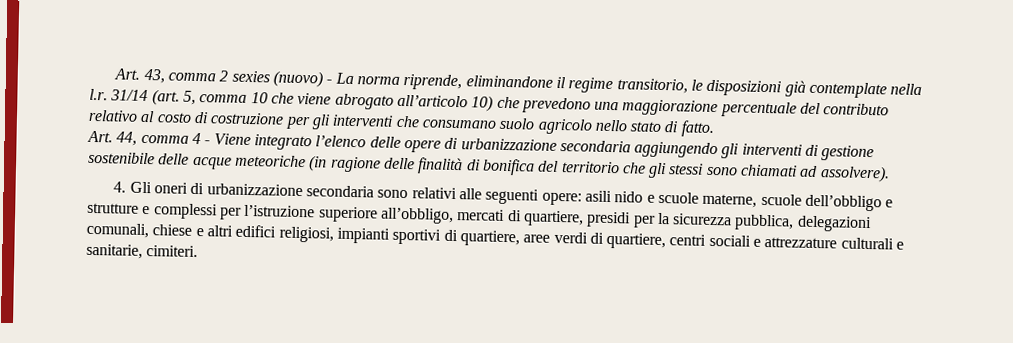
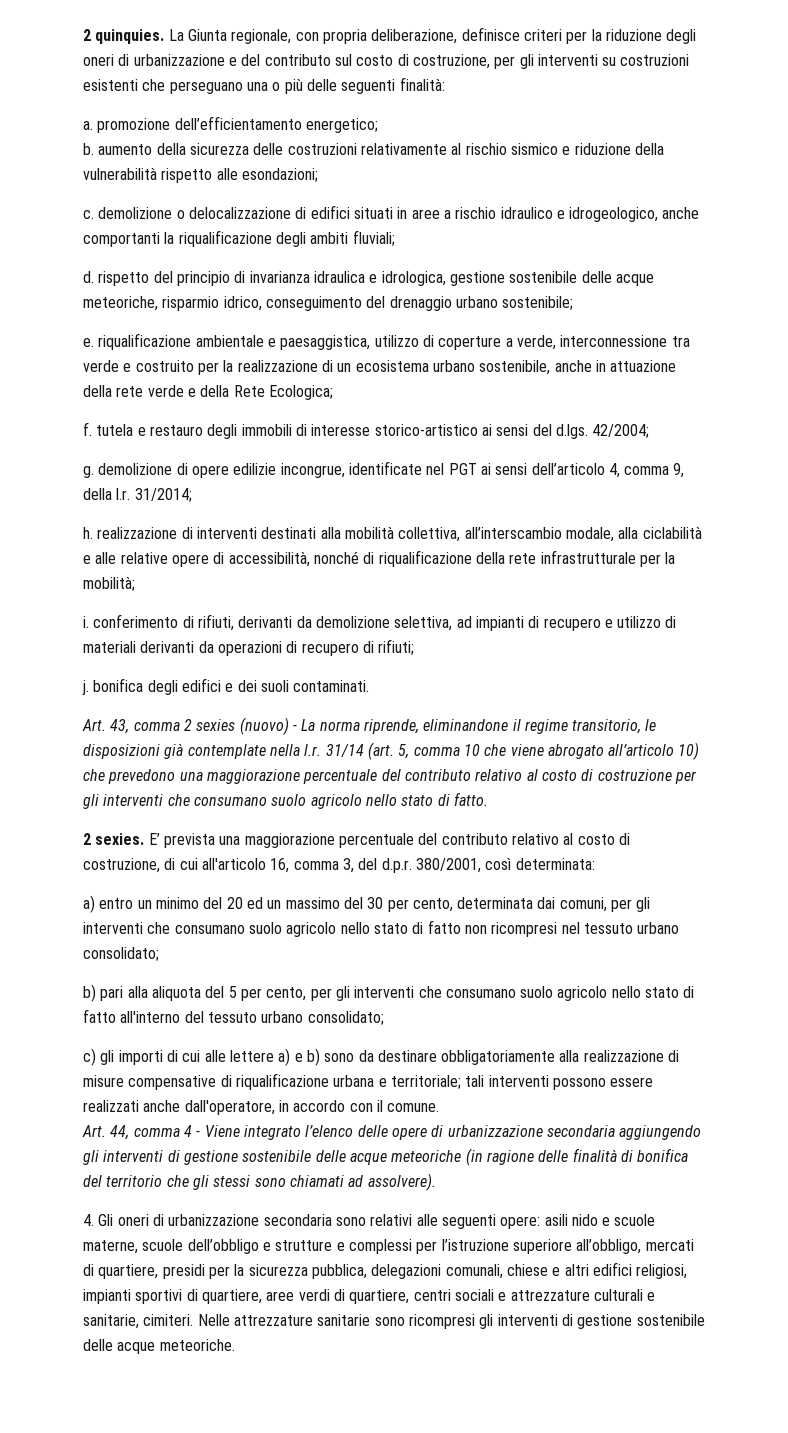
(114, 74) none -> [83,27,697,44] [83,54,690,69] [83,77,445,94] [83,116,378,133] [83,143,664,155] [83,167,318,183] [83,205,700,222] [83,230,395,247] [83,271,654,286] [83,296,574,311] [83,333,690,350] [83,360,677,375] [83,385,333,400] [83,422,650,439] [83,461,685,478] [83,488,192,502] [83,526,702,542] [83,550,676,567] [83,576,135,591] [83,614,677,631] [83,639,415,656] [82,678,370,695] 2 quinquies. La Giunta regionale, con propria deliberazione, definisce criteri per la riduzione degli oneri di urbanizzazione e del contributo sul costo di costruzione, per gli interventi su costruzioni esistenti che perseguano una o più delle seguenti finalità: // a. promozione dell’efficientamento energetico; // b. aumento della sicurezza delle costruzioni relativamente al rischio sismico e riduzione della vulnerabilità rispetto alle esondazioni; // c. demolizione o delocalizzazione di edifici situati in aree a rischio idraulico e idrogeologico, anche comportanti la riqualificazione degli ambiti fluviali; // d. rispetto del principio di invarianza idraulica e idrologica, gestione sostenibile delle acque meteoriche, risparmio idrico, conseguimento del drenaggio urbano sostenibile; // e. riqualificazione ambientale e paesaggistica, utilizzo di coperture a verde, interconnessione tra verde e costruito per la realizzazione di un ecosistema urbano sostenibile, anche in attuazione della rete verde e della Rete Ecologica; // f. tutela e restauro degli immobili di interesse storico-artistico ai sensi del d.lgs. 42/2004; // g. demolizione di opere edilizie incongrue, identificate nel PGT ai sensi dell’articolo 4, comma 9, della l.r. 31/2014; // h. realizzazione di interventi destinati alla mobilità collettiva, all’interscambio modale, alla ciclabilità e alle relative opere di accessibilità, nonché di riqualificazione della rete infrastrutturale per la mobilità; // i. conferimento di rifiuti, derivanti da demolizione selettiva, ad impianti di recupero e utilizzo di materiali derivanti da operazioni di recupero di rifiuti; // j. bonifica degli edifici e dei suoli contaminati. //
(715, 129) none -> [83,833,630,848] [83,858,595,873] [83,895,651,913] [83,920,680,937] [83,947,159,961] [83,984,695,1002] [83,1009,384,1025] [83,1048,680,1066] [83,1073,654,1090] [83,1100,440,1115] // 2 sexies. E’ prevista una maggiorazione percentuale del contributo relativo al costo di costruzione, di cui all'articolo 16, comma 3, del d.p.r. 380/2001, così determinata: // a) entro un minimo del 20 ed un massimo del 30 per cento, determinata dai comuni, per gli interventi che consumano suolo agricolo nello stato di fatto non ricompresi nel tessuto urbano consolidato; // b) pari alla aliquota del 5 per cento, per gli interventi che consumano suolo agricolo nello stato di fatto all'interno del tessuto urbano consolidato; // c) gli importi di cui alle lettere a) e b) sono da destinare obbligatoriamente alla realizzazione di misure compensative di riqualificazione urbana e territoriale; tali interventi possono essere realizzati anche dall'operatore, in accordo con il comune.
(199, 251) none -> [197,1314,705,1329] [83,1339,235,1354] Nelle attrezzature sanitarie sono ricompresi gli interventi di gestione sostenibile delle acque meteoriche.

